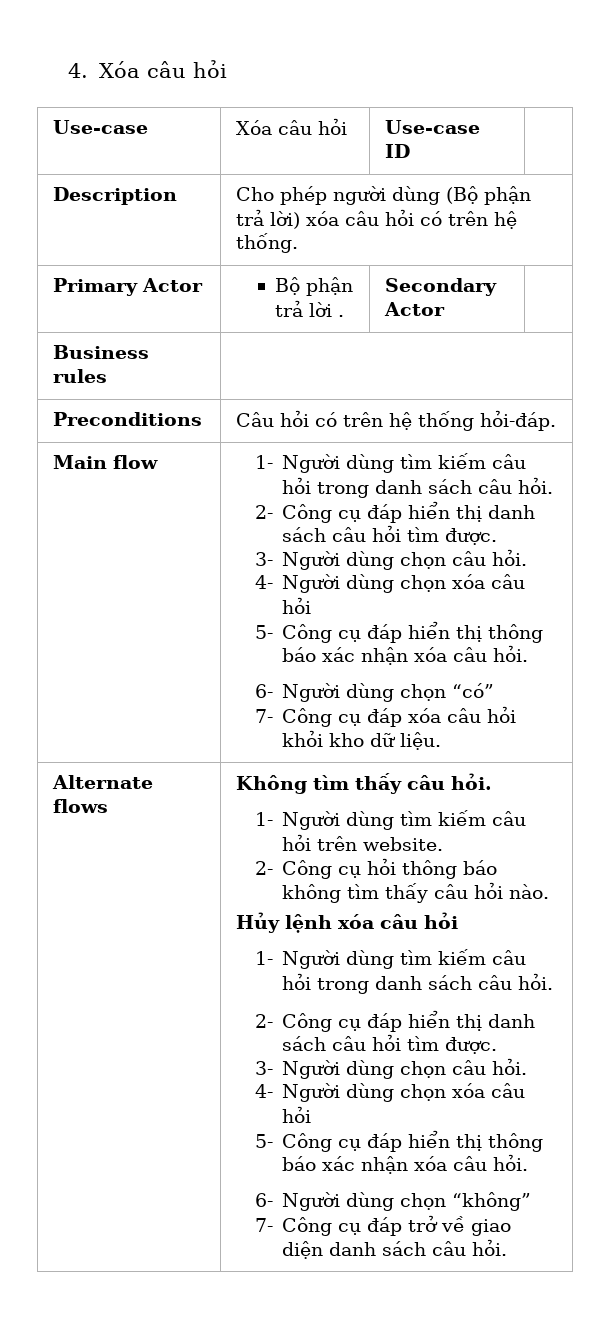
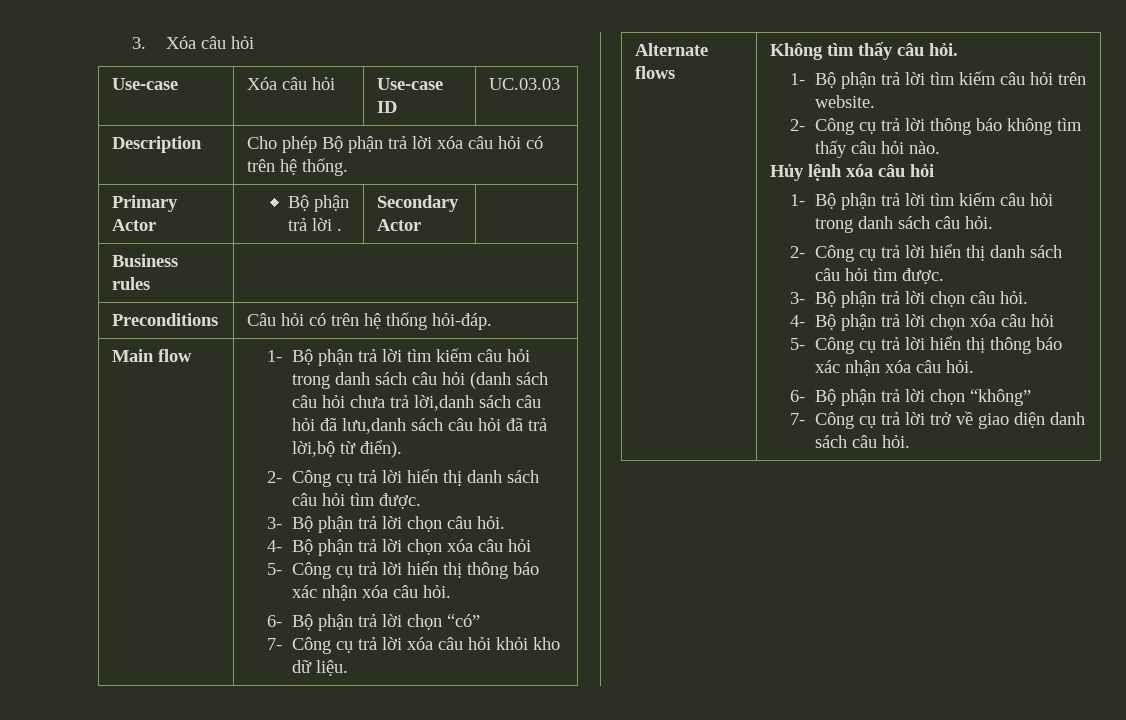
[67,63,88,78] 4. -> [131,37,146,49] 3.
(411, 151) none -> [488,78,560,90] UC.03.03
[333,186,532,205] [236,209,301,229] người dùng (Bộ phận trả lời) -> [321,136,432,153] Bộ phận trả lời
[281,453,526,473] [281,477,553,498] [254,501,535,523] [281,525,497,545] [254,549,527,570] [254,574,525,593] [281,597,311,614] [254,624,402,643] Người dùng tìm kiếm câu hỏi trong danh sách câu hỏi. // 2- Công cụ đáp hiển thị danh sách câu hỏi tìm được. // 3- Người dùng chọn câu hỏi. // 4- Người dùng chọn xóa câu hỏi // 5- Công cụ đáp -> [291,348,530,366] [291,372,548,389] [291,395,541,411] [291,418,547,434] [291,440,402,458] [267,469,539,487] [291,493,421,509] [267,516,505,533] [267,539,531,556] [267,562,402,579] Bộ phận trả lời tìm kiếm câu hỏi trong danh sách câu hỏi (danh sách câu hỏi chưa trả lời,danh sách câu hỏi đã lưu,danh sách câu hỏi đã trả lời,bộ từ điển). // 2- Công cụ trả lời hiển thị danh sách câu hỏi tìm được. // 3- Bộ phận trả lời chọn câu hỏi. // 4- Bộ phận trả lời chọn xóa câu hỏi // 5- Công cụ trả lời
[281,683,394,702] Người dùng -> [291,614,402,631] Bộ phận trả lời
[366,708,402,727] đáp -> [357,637,402,650] trả lời
[281,811,394,830] Người dùng -> [814,72,925,89] Bộ phận trả lời
[366,858,396,875] hỏi -> [880,118,925,131] trả lời
[281,950,394,969] Người dùng -> [814,193,925,210] Bộ phận trả lời
[366,1010,535,1032] [281,1034,497,1054] [254,1058,527,1079] [254,1083,525,1102] [281,1106,311,1123] [254,1133,402,1152] đáp hiển thị danh sách câu hỏi tìm được. // 3- Người dùng chọn câu hỏi. // 4- Người dùng chọn xóa câu hỏi // 5- Công cụ đáp -> [880,244,1062,261] [814,268,944,284] [790,291,1028,308] [790,314,1054,331] [790,337,925,354] trả lời hiển thị danh sách câu hỏi tìm được. // 3- Bộ phận trả lời chọn câu hỏi. // 4- Bộ phận trả lời chọn xóa câu hỏi // 5- Công cụ trả lời
[281,1192,394,1211] Người dùng -> [814,389,925,406] Bộ phận trả lời
[366,1217,402,1236] đáp -> [880,412,925,425] trả lời

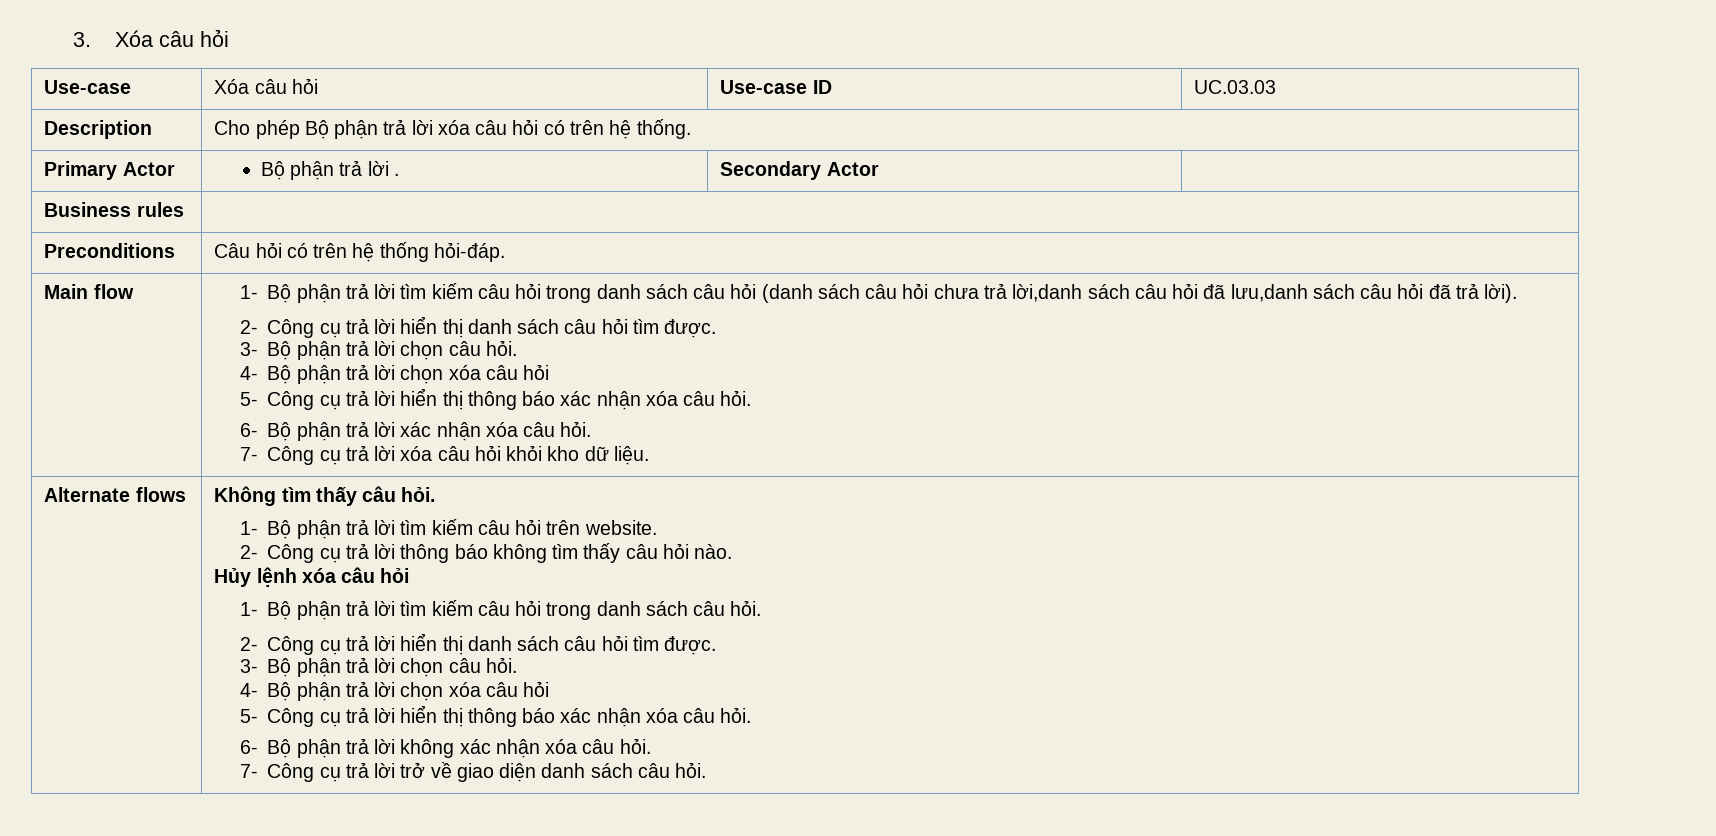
[291,440,402,458] lời,bộ từ điển). -> [1484,284,1518,303] lời).
[406,614,480,630] chọn “có” -> [400,421,592,441] xác nhận xóa câu hỏi.
[929,389,1031,406] chọn “không” -> [400,738,651,758] không xác nhận xóa câu hỏi.

